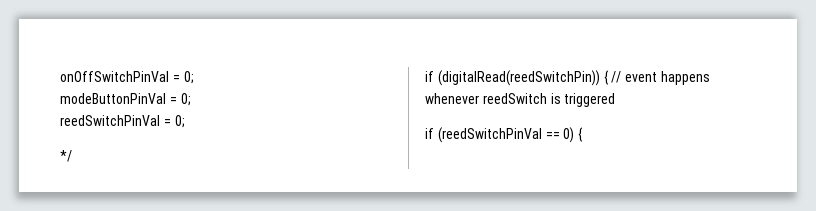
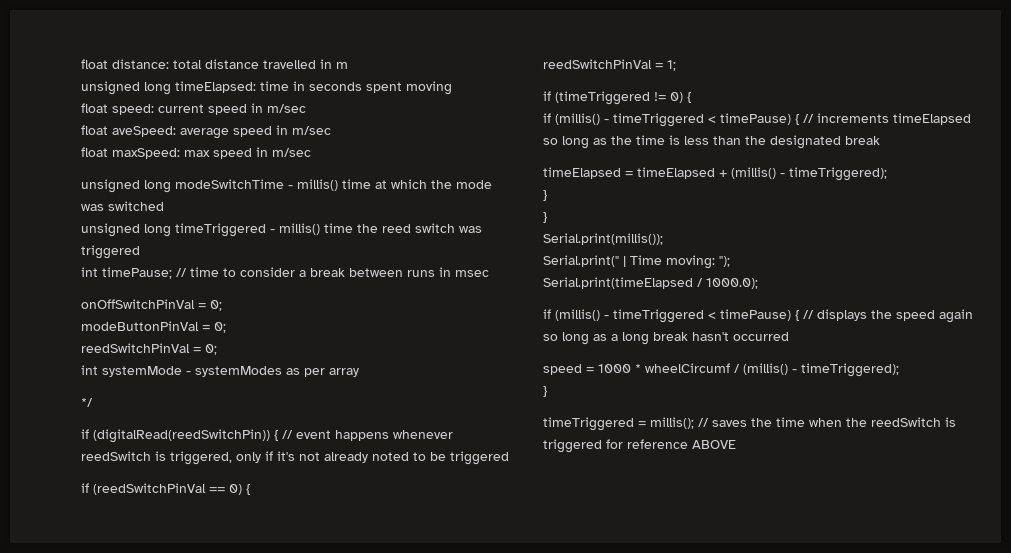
(60, 76) none -> [81,59,348,69] [81,81,452,95] [81,103,306,115] [81,125,331,139] [81,147,311,159] [81,179,492,193] [81,201,164,211] [81,223,482,237] [81,245,140,259] [81,267,489,279] float distance: total distance travelled in m // unsigned long timeElapsed: time in seconds spent moving // float speed: current speed in m/sec // float aveSpeed: average speed in m/sec // float maxSpeed: max speed in m/sec // unsigned long modeSwitchTime - millis() time at which the mode was switched // unsigned long timeTriggered - millis() time the reed switch was triggered // int timePause; // time to consider a break between runs in msec //
(185, 121) none -> [81,365,359,377] // int systemMode - systemModes as per array
(561, 98) none -> [170,451,446,465] triggered, only if it's not already noted to be
(584, 134) none -> [543,59,676,71] [543,91,691,105] [543,113,971,127] [543,135,880,149] [543,167,887,181] [543,190,547,201] [543,212,547,223] [543,233,663,245] [543,255,730,269] [543,277,758,289] [543,309,973,323] [543,332,789,345] [543,363,899,377] [543,386,547,397] [543,417,956,431] [543,439,736,453] // reedSwitchPinVal = 1; // if (timeTriggered != 0) { // if (millis() - timeTriggered < timePause) { // increments timeElapsed so long as the time is less than the designated break // timeElapsed = timeElapsed + (millis() - timeTriggered); // } // } // Serial.print(millis()); // Serial.print(" | Time moving: "); // Serial.print(timeElapsed / 1000.0); // if (millis() - timeTriggered < timePause) { // displays the speed again so long as a long break hasn't occurred // speed = 1000 * wheelCircumf / (millis() - timeTriggered); // } // timeTriggered = millis(); // saves the time when the reedSwitch is triggered for reference ABOVE

